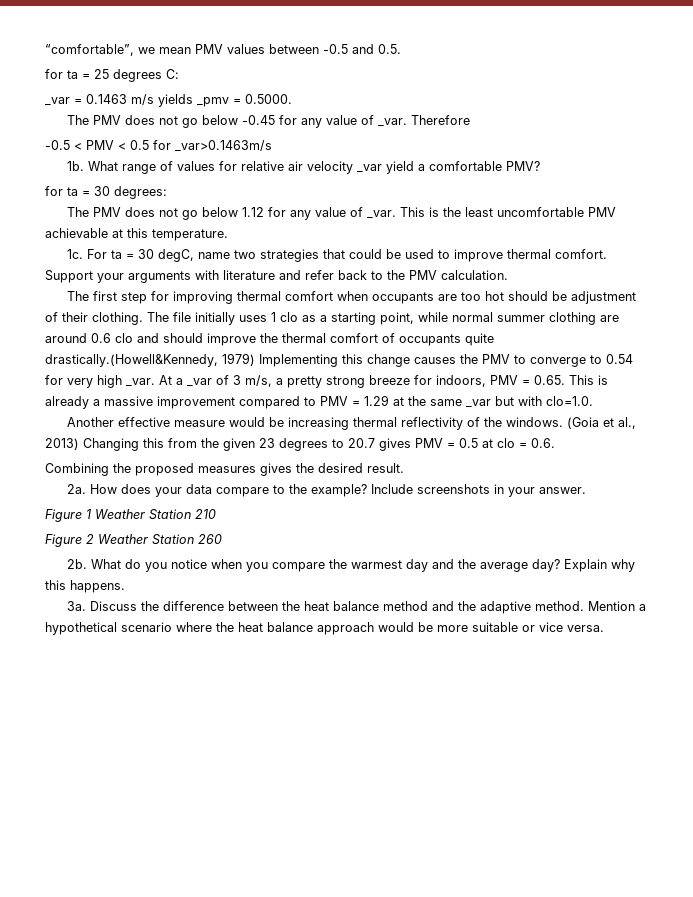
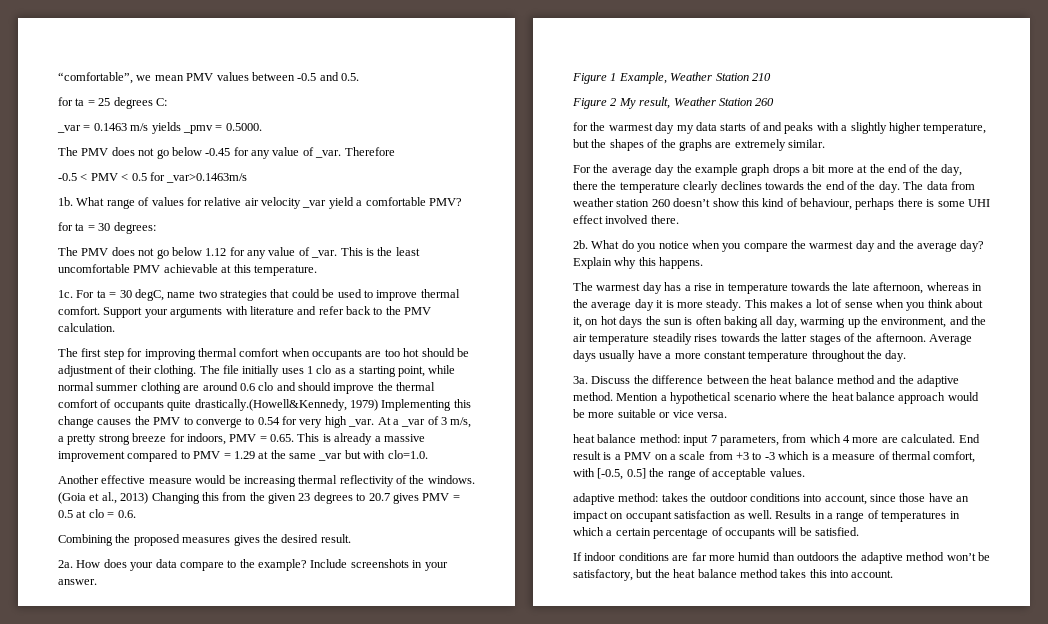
(91, 514) none -> [618,72,667,84] Example,
(94, 539) none -> [618,97,671,109] My result,
(222, 539) none -> [573,122,987,134] [573,139,825,151] [573,164,962,176] [573,181,975,193] [573,198,990,210] [573,215,679,224] // for the warmest day my data starts of and peaks with a slightly higher temperature, but the shapes of the graphs are extremely similar. // For the average day the example graph drops a bit more at the end of the day, there the temperature clearly declines towards the end of the day. The data from weather station 260 doesn’t show this kind of behaviour, perhaps there is some UHI effect involved there.
(125, 586) none -> [573,282,982,294] [573,299,983,311] [573,316,986,328] [573,333,973,345] [573,350,907,362] // The warmest day has a rise in temperature towards the late afternoon, whereas in the average day it is more steady. This makes a lot of sense when you think about it, on hot days the sun is often baking all day, warming up the environment, and the air temperature steadily rises towards the latter stages of the afternoon. Average days usually have a more constant temperature throughout the day.
(604, 628) none -> [573,434,980,446] [573,451,976,463] [573,468,805,480] [573,493,970,505] [573,510,960,522] [573,527,859,539] [573,552,990,564] [573,569,894,581] // heat balance method: input 7 parameters, from which 4 more are calculated. End result is a PMV on a scale from +3 to -3 which is a measure of thermal comfort, with [-0.5, 0.5] the range of acceptable values. // adaptive method: takes the outdoor conditions into account, since those have an impact on occupant satisfaction as well. Results in a range of temperatures in which a certain percentage of occupants will be satisfied. // If indoor conditions are far more humid than outdoors the adaptive method won’t be satisfactory, but the heat balance method takes this into account.

